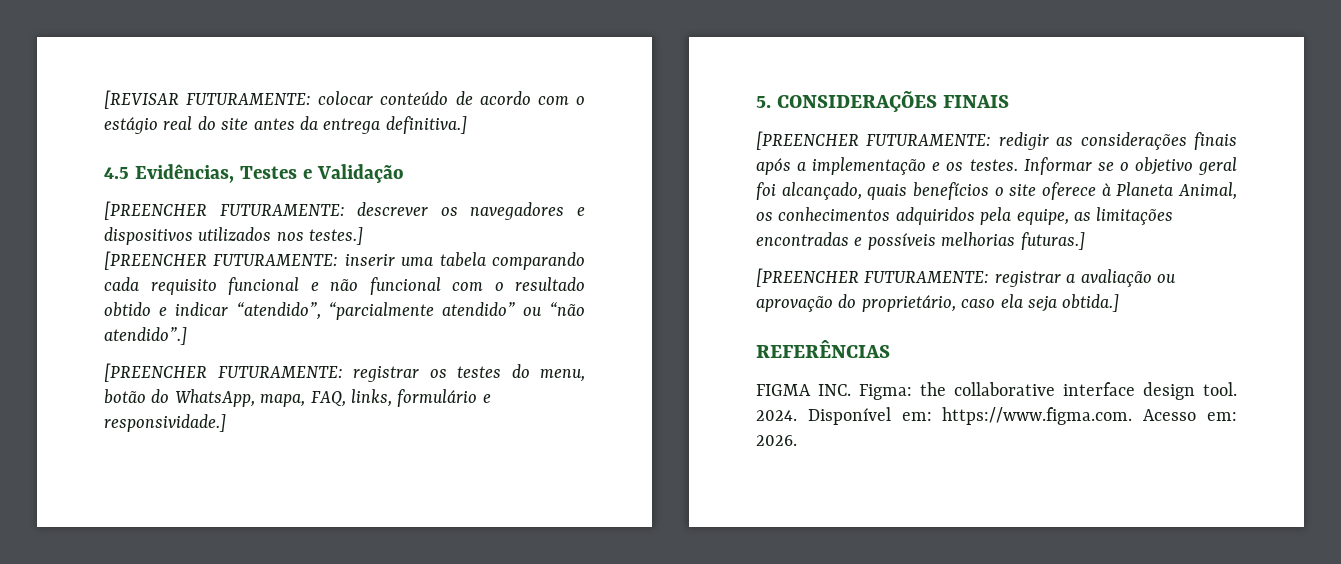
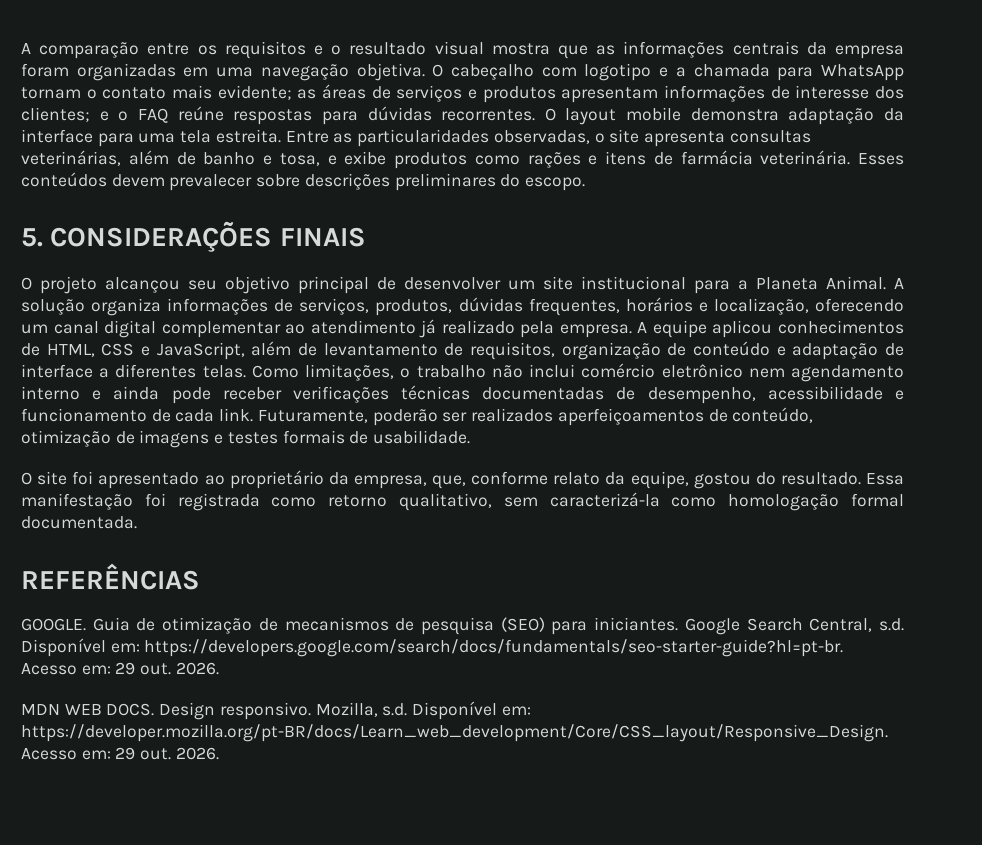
[104,90,586,109] [104,116,467,134] [104,164,404,183] [104,201,585,220] [104,227,364,245] [104,251,585,270] [104,277,585,295] [104,302,585,320] [104,327,187,345] [104,363,585,382] [104,389,491,407] [104,414,226,432] [756,91,1010,112] [756,131,1237,150] [756,157,1237,175] [756,182,1237,200] [756,207,1174,225] [756,232,1085,250] [756,268,1176,287] [756,294,1120,312] [756,340,890,358] [756,382,1237,400] [756,407,1237,425] [756,435,797,446] [REVISAR FUTURAMENTE: colocar conteúdo de acordo com o estágio real do site antes da entrega definitiva.] // 4.5 Evidências, Testes e Validação // [PREENCHER FUTURAMENTE: descrever os navegadores e dispositivos utilizados nos testes.] // [PREENCHER FUTURAMENTE: inserir uma tabela comparando cada requisito funcional e não funcional com o resultado obtido e indicar “atendido”, “parcialmente atendido” ou “não atendido”.] // [PREENCHER FUTURAMENTE: registrar os testes do menu, botão do WhatsApp, mapa, FAQ, links, formulário e responsividade.] // 5. CONSIDERAÇÕES FINAIS // [PREENCHER FUTURAMENTE: redigir as considerações finais após a implementação e os testes. Informar se o objetivo geral foi alcançado, quais benefícios o site oferece à Planeta Animal, os conhecimentos adquiridos pela equipe, as limitações encontradas e possíveis melhorias futuras.] // [PREENCHER FUTURAMENTE: registrar a avaliação ou aprovação do proprietário, caso ela seja obtida.] // REFERÊNCIAS // FIGMA INC. Figma: the collaborative interface design tool. 2024. Disponível em: https://www.figma.com. Acesso em: 2026. -> [21,41,905,59] [21,63,904,81] [21,84,904,103] [21,106,904,125] [21,129,811,147] [21,150,904,169] [21,172,586,191] [21,221,366,253] [21,276,904,294] [21,297,905,316] [21,319,905,338] [21,341,904,360] [21,363,905,382] [21,385,904,404] [21,407,814,426] [21,430,471,448] [21,470,904,489] [21,492,904,511] [21,516,137,529] [21,563,200,590] [21,617,904,635] [21,638,844,657] [21,662,219,675] [21,701,531,720] [21,724,888,742] [21,747,219,760] A comparação entre os requisitos e o resultado visual mostra que as informações centrais da empresa foram organizadas em uma navegação objetiva. O cabeçalho com logotipo e a chamada para WhatsApp tornam o contato mais evidente; as áreas de serviços e produtos apresentam informações de interesse dos clientes; e o FAQ reúne respostas para dúvidas recorrentes. O layout mobile demonstra adaptação da interface para uma tela estreita. Entre as particularidades observadas, o site apresenta consultas veterinárias, além de banho e tosa, e exibe produtos como rações e itens de farmácia veterinária. Esses conteúdos devem prevalecer sobre descrições preliminares do escopo. // 5. CONSIDERAÇÕES FINAIS // O projeto alcançou seu objetivo principal de desenvolver um site institucional para a Planeta Animal. A solução organiza informações de serviços, produtos, dúvidas frequentes, horários e localização, oferecendo um canal digital complementar ao atendimento já realizado pela empresa. A equipe aplicou conhecimentos de HTML, CSS e JavaScript, além de levantamento de requisitos, organização de conteúdo e adaptação de interface a diferentes telas. Como limitações, o trabalho não inclui comércio eletrônico nem agendamento interno e ainda pode receber verificações técnicas documentadas de desempenho, acessibilidade e funcionamento de cada link. Futuramente, poderão ser realizados aperfeiçoamentos de conteúdo, otimização de imagens e testes formais de usabilidade. // O site foi apresentado ao proprietário da empresa, que, conforme relato da equipe, gostou do resultado. Essa manifestação foi registrada como retorno qualitativo, sem caracterizá-la como homologação formal documentada. // REFERÊNCIAS // GOOGLE. Guia de otimização de mecanismos de pesquisa (SEO) para iniciantes. Google Search Central, s.d. Disponível em: https://developers.google.com/search/docs/fundamentals/seo-starter-guide?hl=pt-br. Acesso em: 29 out. 2026. // MDN WEB DOCS. Design responsivo. Mozilla, s.d. Disponível em: https://developer.mozilla.org/pt-BR/docs/Learn_web_development/Core/CSS_layout/Responsive_Design. Acesso em: 29 out. 2026.

